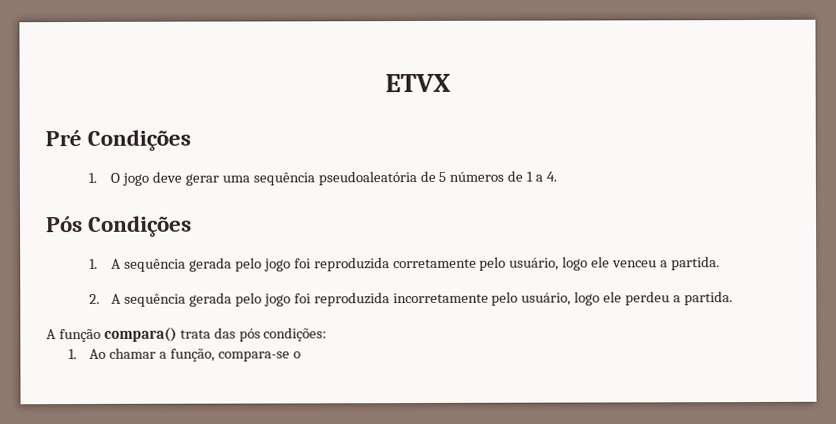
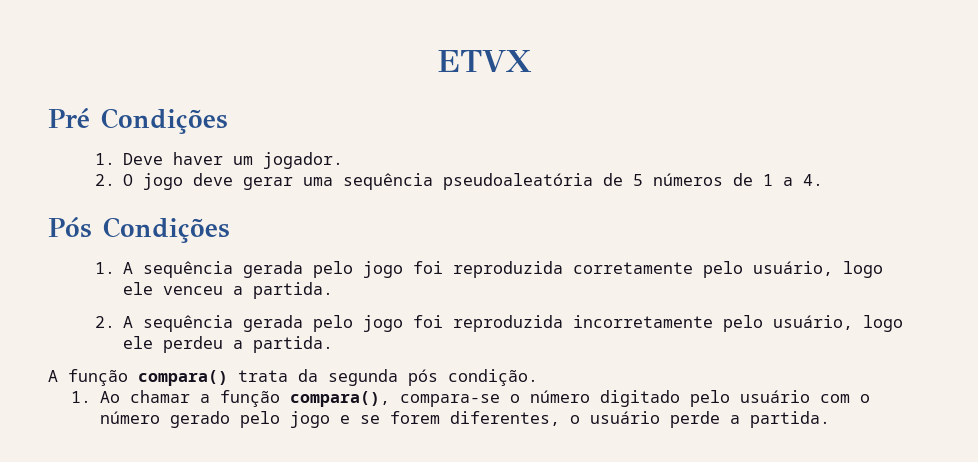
(98, 177) none -> [122,152,343,169] [94,174,115,186] Deve haver um jogador. // 2.
[213,327,328,342] das pós condições: -> [298,369,538,386] da segunda pós condição.
[170,348,302,362] função, compara-se o -> [219,390,870,407] [99,411,830,428] função compara(), compara-se o número digitado pelo usuário com o número gerado pelo jogo e se forem diferentes, o usuário perde a partida.

